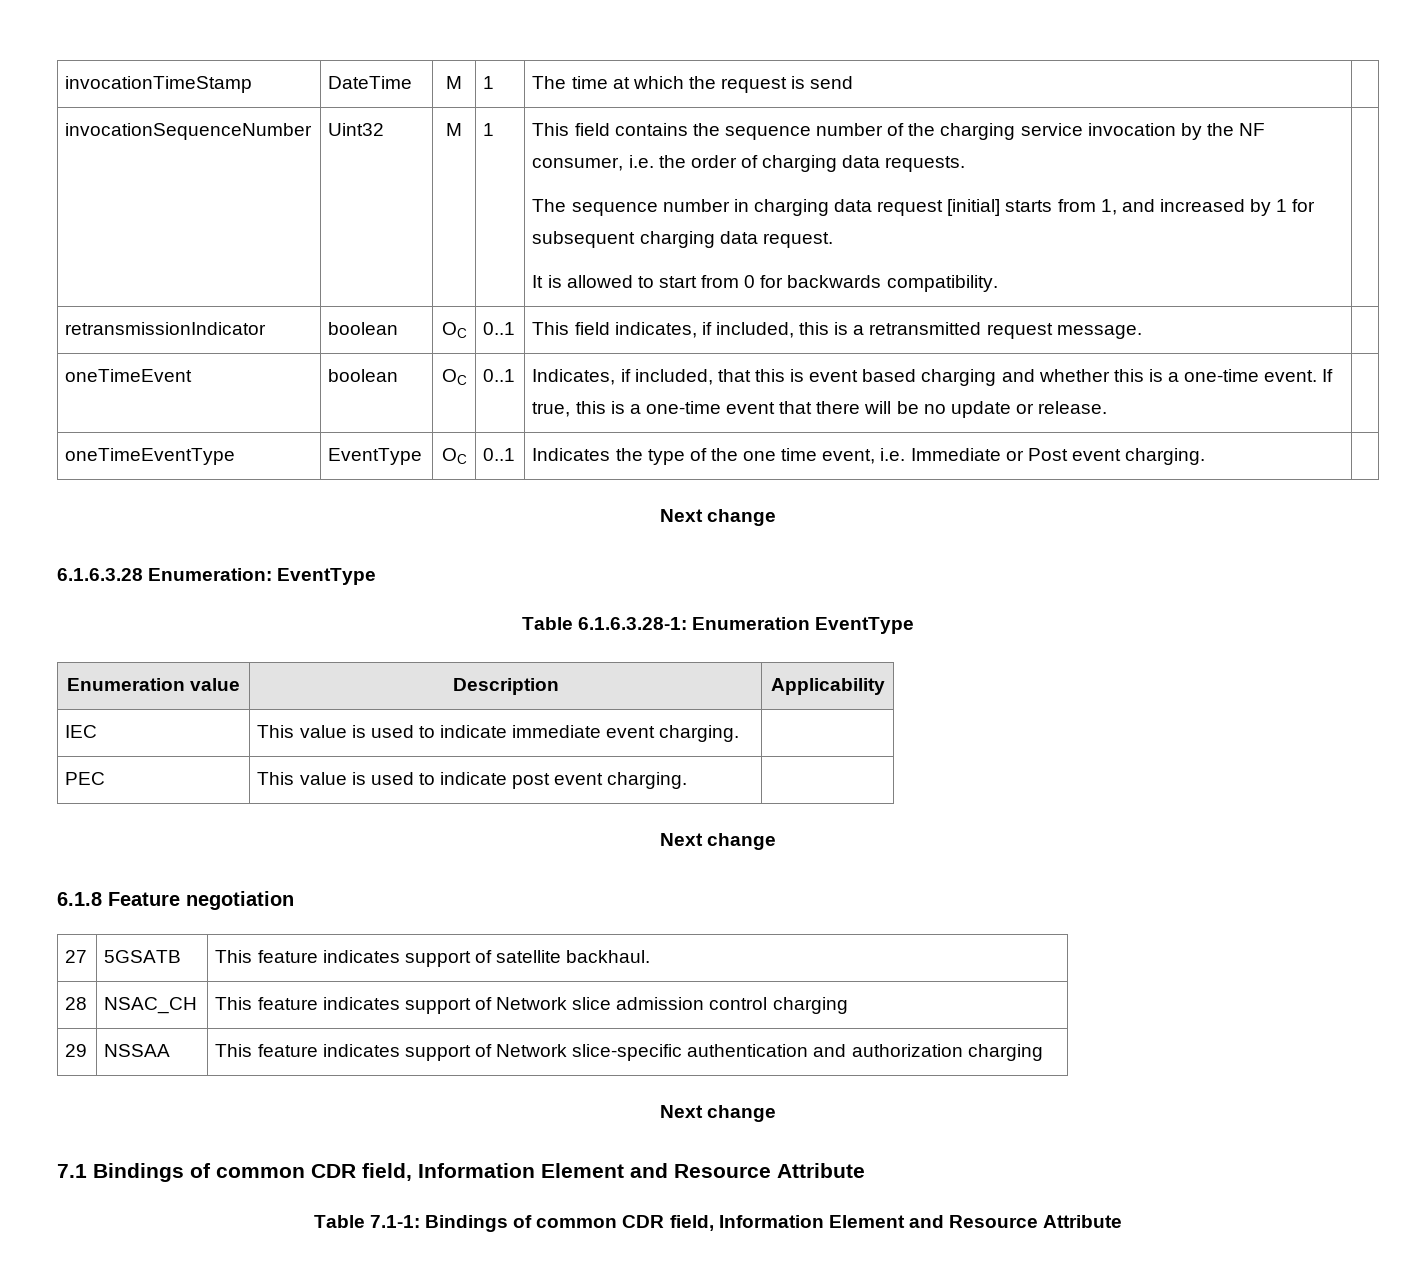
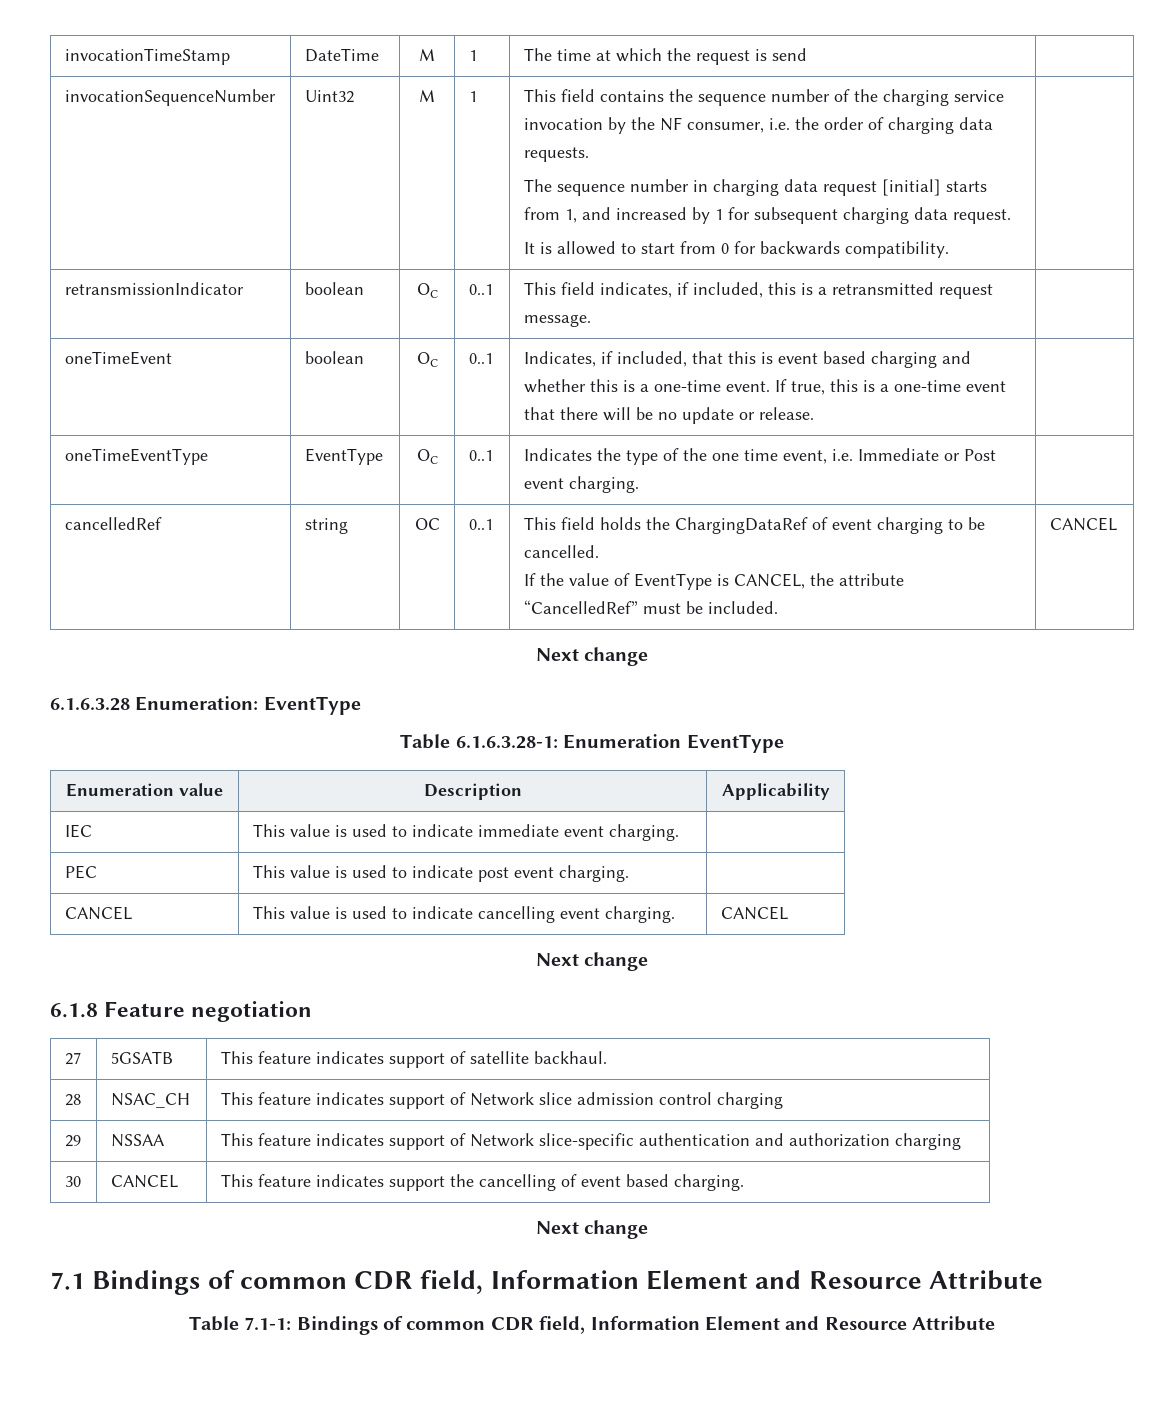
(1206, 456) none -> [64,517,162,530] [304,518,348,534] [414,518,440,530] [468,519,493,530] [523,517,985,534] [523,545,599,558] [523,573,904,590] [523,600,778,614] [1049,517,1117,531] // cancelledRef | string | OC | 0..1 | This field holds the ChargingDataRef of event charging to be cancelled. // If the value of EventType is CANCEL, the attribute “CancelledRef” must be included. | CANCEL
(688, 780) none -> [64,906,132,920] [252,906,675,923] [720,906,788,920] // CANCEL | This value is used to indicate cancelling event charging. | CANCEL
(1043, 1052) none -> [64,1176,81,1187] [110,1174,178,1188] [220,1174,744,1191] // 30 | CANCEL | This feature indicates support the cancelling of event based charging.

